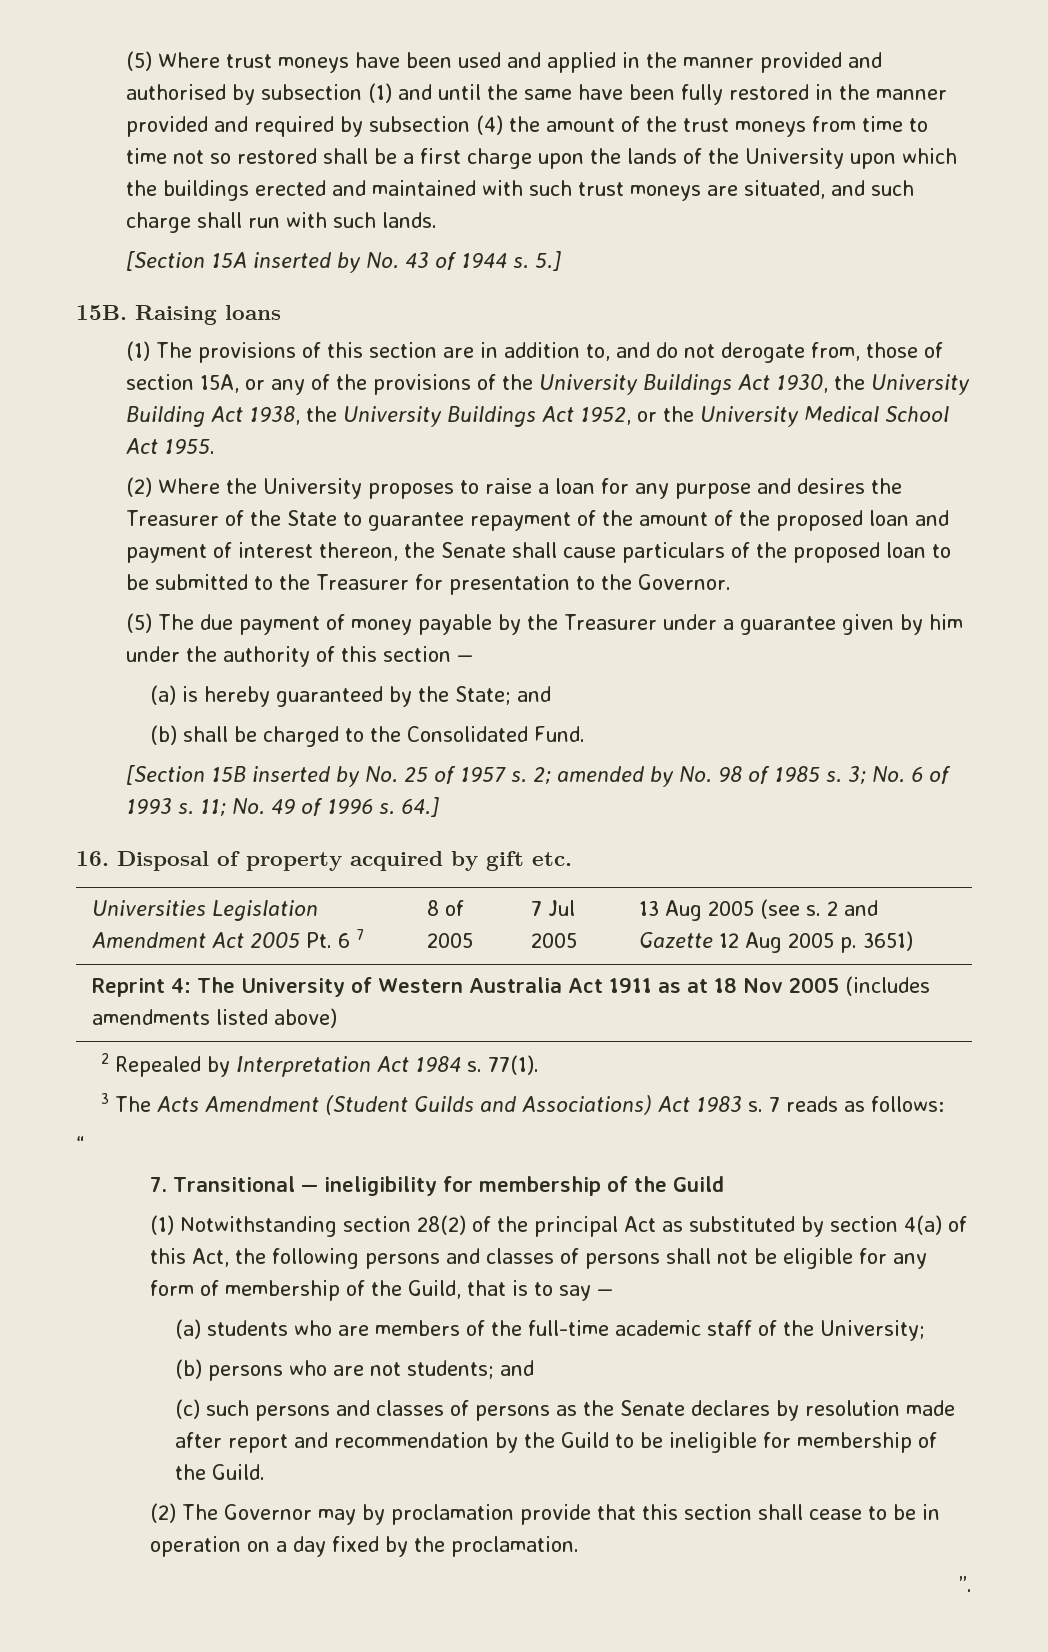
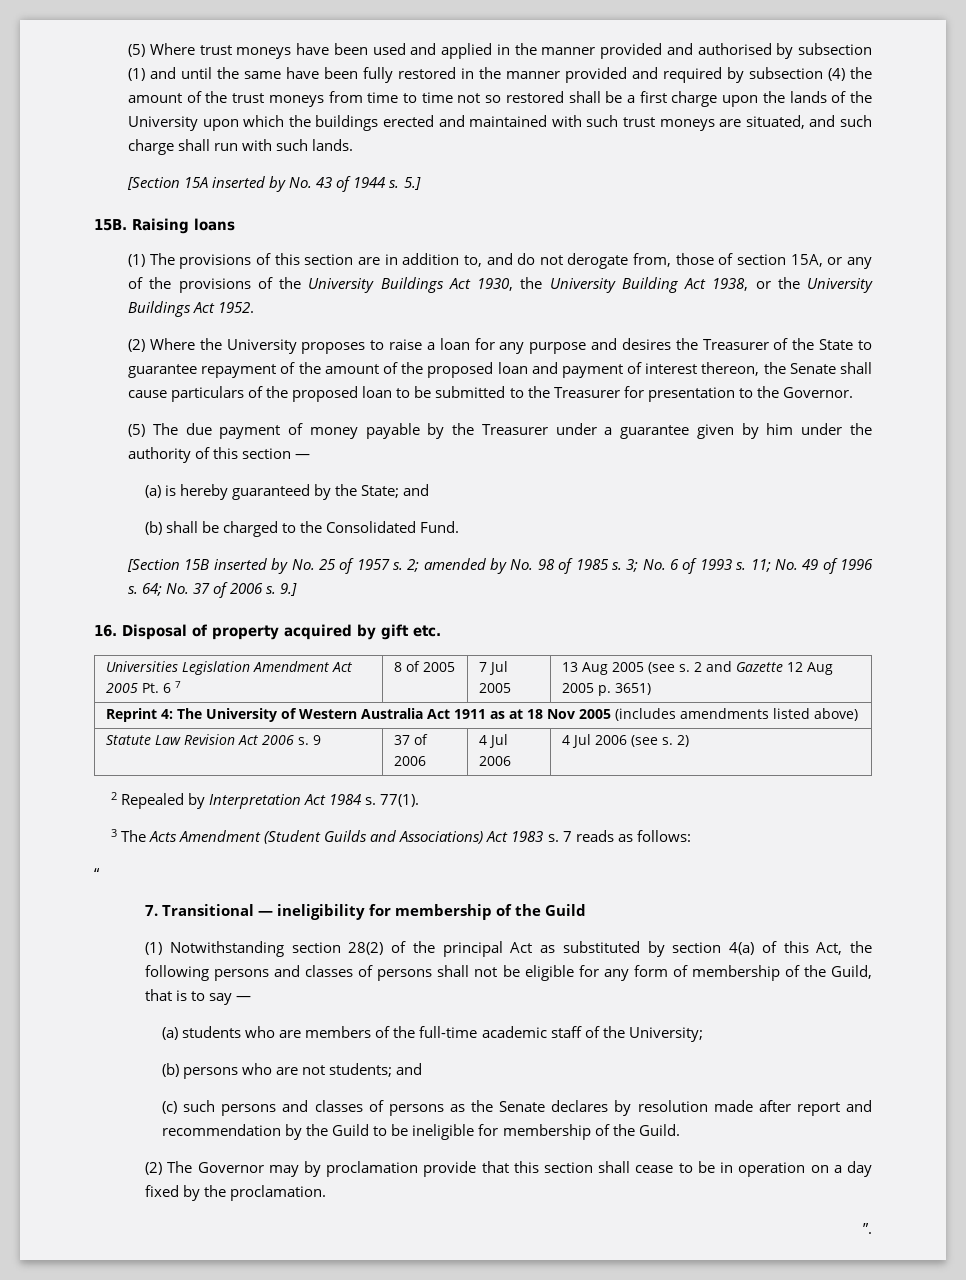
[305,406,949,427] [125,438,215,454] the University Buildings Act 1952, or the University Medical School Act 1955. -> [755,277,873,293] [128,301,255,317] or the University Buildings Act 1952.
[400,797,439,817] 64.] -> [142,582,298,598] 64; No. 37 of 2006 s. 9.]
(337, 1018) none -> [105,734,321,745] [393,734,428,745] [393,756,426,766] [478,734,508,748] [478,756,511,766] [561,734,689,748] // Statute Law Revision Act 2006 s. 9 | 37 of 2006 | 4 Jul 2006 | 4 Jul 2006 (see s. 2)

